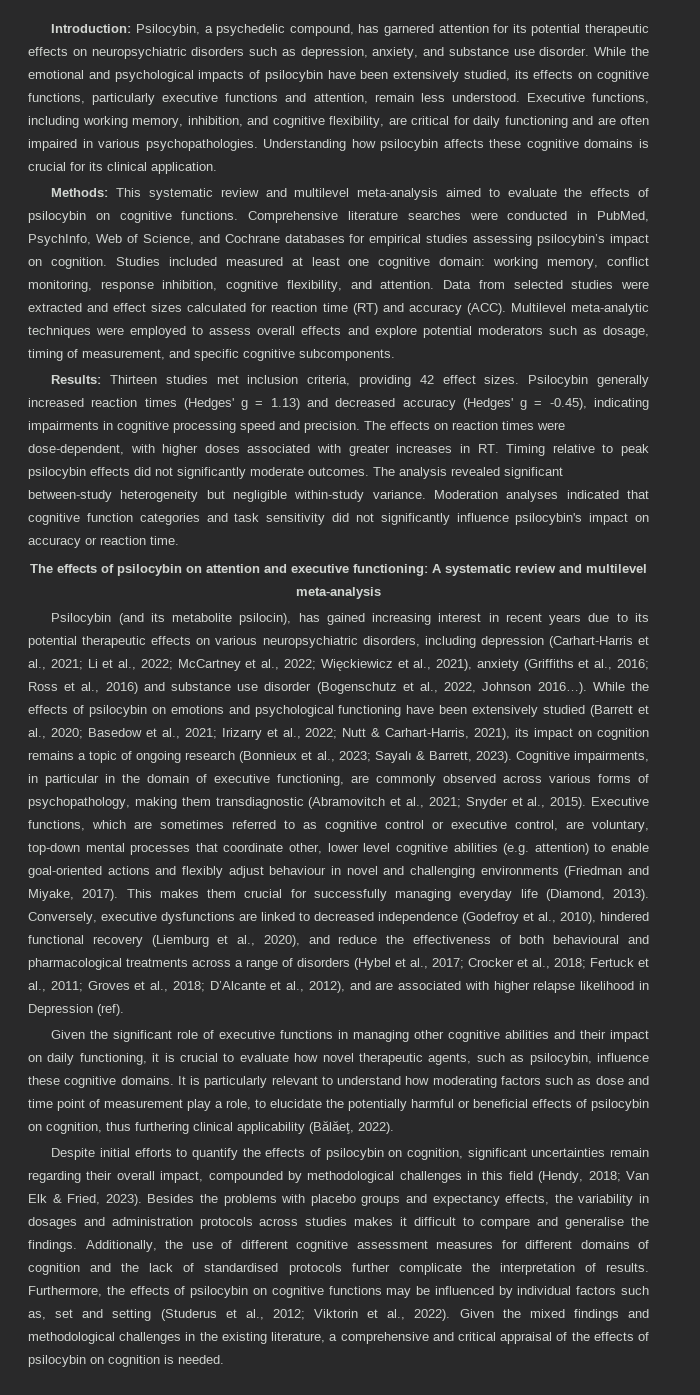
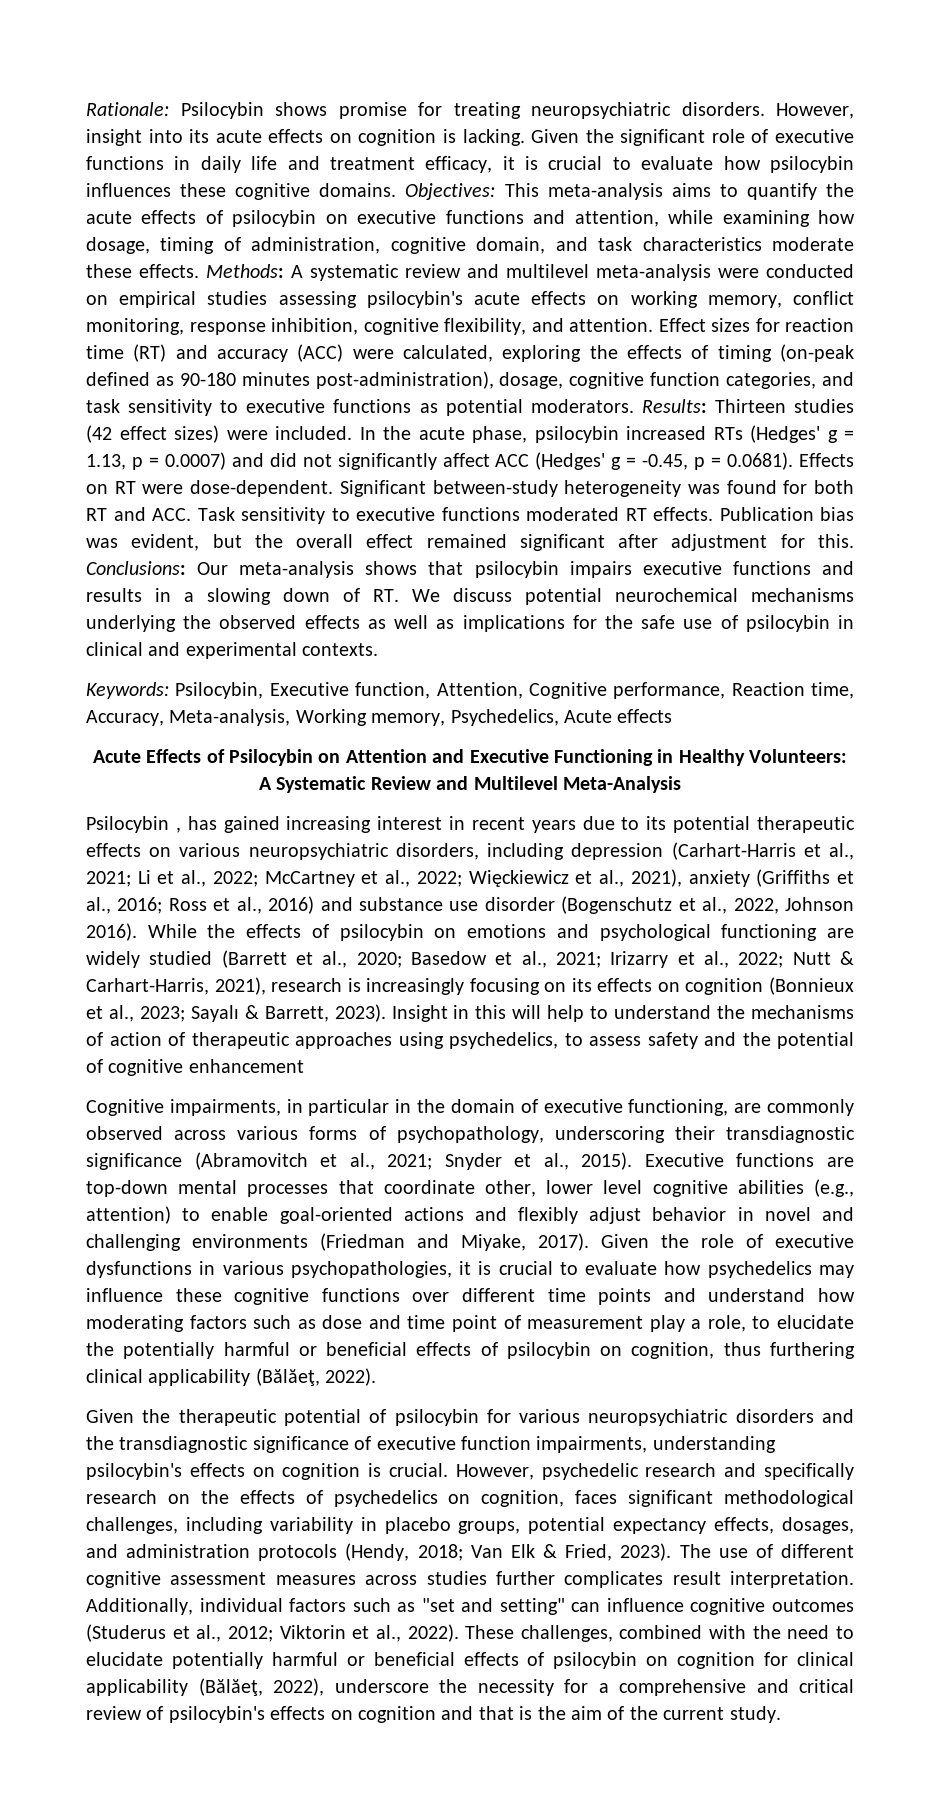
[51,24,650,36] [28,47,649,59] [28,70,649,82] [28,93,650,105] [28,116,649,128] [28,139,649,151] [28,162,217,174] [51,188,649,200] [28,211,649,223] [28,234,650,246] [28,257,486,269] Introduction: Psilocybin, a psychedelic compound, has garnered attention for its potential therapeutic effects on neuropsychiatric disorders such as depression, anxiety, and substance use disorder. While the emotional and psychological impacts of psilocybin have been extensively studied, its effects on cognitive functions, particularly executive functions and attention, remain less understood. Executive functions, including working memory, inhibition, and cognitive flexibility, are critical for daily functioning and are often impaired in various psychopathologies. Understanding how psilocybin affects these cognitive domains is crucial for its clinical application. // Methods: This systematic review and multilevel meta-analysis aimed to evaluate the effects of psilocybin on cognitive functions. Comprehensive literature searches were conducted in PubMed, PsychInfo, Web of Science, and Cochrane databases for empirical studies assessing psilocybin’s impact on cognition. Studies included measured at least one cognitive domain: -> [86,102,854,119] [86,129,854,146] [86,156,854,173] [86,183,855,200] [86,210,856,227] [86,237,854,254] [86,264,854,281] [86,291,620,308] Rationale: Psilocybin shows promise for treating neuropsychiatric disorders. However, insight into its acute effects on cognition is lacking. Given the significant role of executive functions in daily life and treatment efficacy, it is crucial to evaluate how psilocybin influences these cognitive domains. Objectives: This meta-analysis aims to quantify the acute effects of psilocybin on executive functions and attention, while examining how dosage, timing of administration, cognitive domain, and task characteristics moderate these effects. Methods: A systematic review and multilevel meta-analysis were conducted on empirical studies assessing psilocybin's acute effects on
[443,280,650,289] [28,303,247,312] Data from selected studies were extracted and effect sizes calculated -> [658,318,750,332] Effect sizes
[466,303,650,315] [28,326,650,338] [28,349,395,361] [51,375,649,387] [28,398,649,410] [28,421,565,433] [28,444,650,456] [28,467,563,479] [28,490,649,502] [28,513,649,525] [28,536,179,548] [30,564,647,576] [296,587,381,599] [51,613,292,625] (ACC). Multilevel meta-analytic techniques were employed to assess overall effects and explore potential moderators such as dosage, timing of measurement, and specific cognitive subcomponents. // Results: Thirteen studies met inclusion criteria, providing 42 effect sizes. Psilocybin generally increased reaction times (Hedges' g = 1.13) and decreased accuracy (Hedges' g = -0.45), indicating impairments in cognitive processing speed and precision. The effects on reaction times were dose-dependent, with higher doses associated with greater increases in RT. Timing relative to peak psilocybin effects did not significantly moderate outcomes. The analysis revealed significant between-study heterogeneity but negligible within-study variance. Moderation analyses indicated that cognitive function categories and task sensitivity did not significantly influence psilocybin's impact on accuracy or reaction time. // The effects of psilocybin on attention and executive functioning: A systematic review and multilevel meta-analysis // Psilocybin (and its metabolite psilocin), -> [297,344,855,362] [86,371,855,389] [86,399,855,416] [86,425,854,443] [86,452,855,470] [86,480,855,497] [86,507,854,524] [86,534,854,551] [86,561,854,578] [86,588,854,605] [86,615,854,632] [86,642,379,659] [86,682,854,699] [86,709,673,726] [92,749,848,766] [259,776,681,793] [86,816,181,833] (ACC) were calculated, exploring the effects of timing (on-peak defined as 90-180 minutes post-administration), dosage, cognitive function categories, and task sensitivity to executive functions as potential moderators. Results: Thirteen studies (42 effect sizes) were included. In the acute phase, psilocybin increased RTs (Hedges' g = 1.13, p = 0.0007) and did not significantly affect ACC (Hedges' g = -0.45, p = 0.0681). Effects on RT were dose-dependent. Significant between-study heterogeneity was found for both RT and ACC. Task sensitivity to executive functions moderated RT effects. Publication bias was evident, but the overall effect remained significant after adjustment for this. Conclusions: Our meta-analysis shows that psilocybin impairs executive functions and results in a slowing down of RT. We discuss potential neurochemical mechanisms underlying the observed effects as well as implications for the safe use of psilocybin in clinical and experimental contexts. // Keywords: Psilocybin, Executive function, Attention, Cognitive performance, Reaction time, Accuracy, Meta-analysis, Working memory, Psychedelics, Acute effects // Acute Effects of Psilocybin on Attention and Executive Functioning in Healthy Volunteers: A Systematic Review and Multilevel Meta-Analysis // Psilocybin ,
[537,682,587,694] 2016…). -> [86,923,137,941] 2016).
[406,705,539,717] have been extensively -> [827,928,855,938] [86,951,140,968] are widely
[515,728,649,740] [28,751,236,763] its impact on cognition remains a topic of ongoing research -> [271,978,764,995] research is increasingly focusing on its effects on cognition
(512, 757) none -> [391,1005,854,1022] [86,1032,854,1049] [86,1059,304,1076] Insight in this will help to understand the mechanisms of action of therapeutic approaches using psychedelics, to assess safety and the potential of cognitive enhancement //
[134,797,304,809] making them transdiagnostic -> [554,1126,855,1143] [86,1153,182,1170] underscoring their transdiagnostic significance
[28,820,649,832] functions, which are sometimes referred to as cognitive control or executive control, are voluntary, -> [736,1153,854,1167] functions are
[503,843,530,855] (e.g. -> [814,1179,855,1197] (e.g.,
[269,866,327,875] behaviour -> [652,1207,727,1221] behavior
[126,889,649,901] [28,912,649,924] [28,935,649,947] [28,958,649,970] [28,981,649,993] [28,1004,124,1016] [51,1030,649,1042] [28,1053,649,1065] [28,1076,333,1088] This makes them crucial for successfully managing everyday life (Diamond, 2013). Conversely, executive dysfunctions are linked to decreased independence (Godefroy et al., 2010), hindered functional recovery (Liemburg et al., 2020), and reduce the effectiveness of both behavioural and pharmacological treatments across a range of disorders (Hybel et al., 2017; Crocker et al., 2018; Fertuck et al., 2011; Groves et al., 2018; D’Alcante et al., 2012), and are associated with higher relapse likelihood in Depression (ref). // Given the significant role of executive functions in managing other cognitive abilities and their impact on daily functioning, it is crucial to evaluate how novel therapeutic agents, such as psilocybin, influence these cognitive domains. It is particularly relevant to -> [601,1234,854,1248] [86,1261,854,1278] [86,1288,696,1305] Given the role of executive dysfunctions in various psychopathologies, it is crucial to evaluate how psychedelics may influence these cognitive functions over different time points and
[51,1148,650,1160] [28,1171,533,1183] Despite initial efforts to quantify the effects of psilocybin on cognition, significant uncertainties remain regarding their overall impact, compounded by methodological challenges in this field -> [86,1409,854,1426] [86,1436,776,1453] [86,1463,854,1480] [86,1490,854,1507] [86,1517,855,1534] [86,1544,338,1561] Given the therapeutic potential of psilocybin for various neuropsychiatric disorders and the transdiagnostic significance of executive function impairments, understanding psilocybin's effects on cognition is crucial. However, psychedelic research and specifically research on the effects of psychedelics on cognition, faces significant methodological challenges, including variability in placebo groups, potential expectancy effects, dosages, and administration protocols
[147,1194,650,1206] [28,1217,649,1229] [28,1240,183,1252] Besides the problems with placebo groups and expectancy effects, the variability in dosages and administration protocols across studies makes it difficult to compare and generalise the findings. Additionally, the -> [679,1544,711,1558] The
[501,1240,649,1249] [28,1263,649,1275] [28,1286,649,1298] [28,1309,152,1321] for different domains of cognition and the lack of standardised protocols further complicate the interpretation of results. Furthermore, the effects of psilocybin on cognitive functions may be influenced by individual factors such as, set and setting -> [365,1571,854,1588] [86,1598,854,1615] across studies further complicates result interpretation. Additionally, individual factors such as "set and setting" can influence cognitive outcomes
[459,1309,649,1321] [28,1332,590,1344] Given the mixed findings and methodological challenges in the existing literature, a comprehensive and critical appraisal of the -> [465,1625,854,1642] [86,1652,455,1669] These challenges, combined with the need to elucidate potentially harmful or beneficial
[164,1355,224,1364] is needed. -> [764,1652,854,1666] [86,1678,854,1696] [86,1706,781,1723] for clinical applicability (Bălăeţ, 2022), underscore the necessity for a comprehensive and critical review of psilocybin's effects on cognition and that is the aim of the current study.

